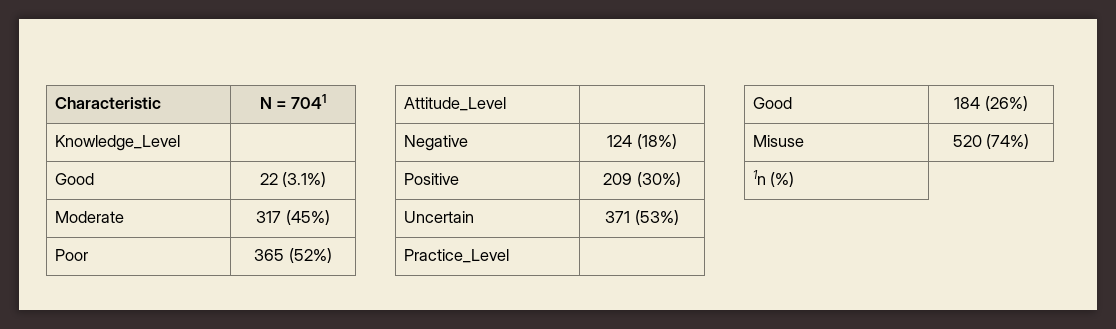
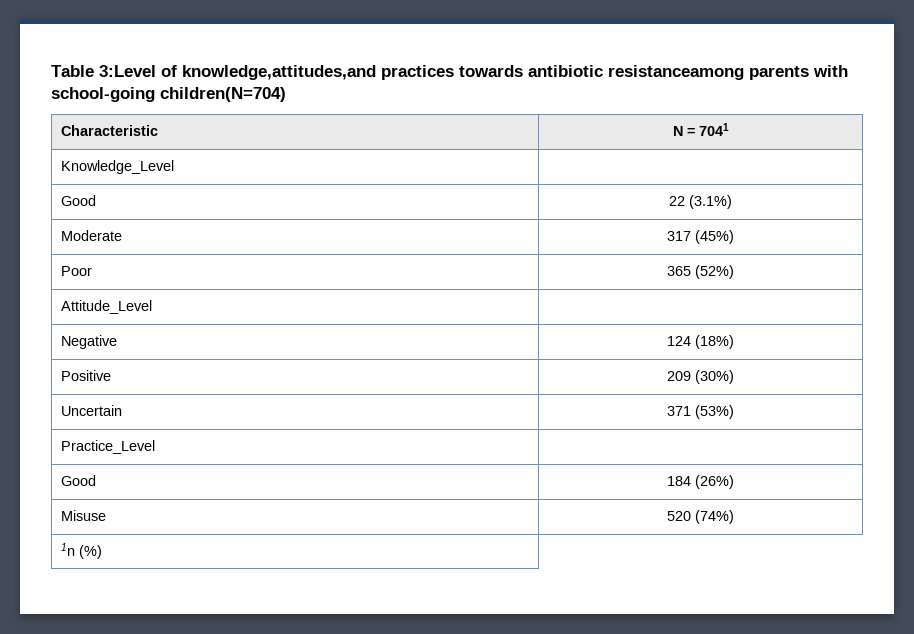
(54, 103) none -> [51,65,848,80] [51,87,286,102] Table 3:Level of knowledge,attitudes,and practices towards antibiotic resistanceamong parents with school-going children(N=704) //

